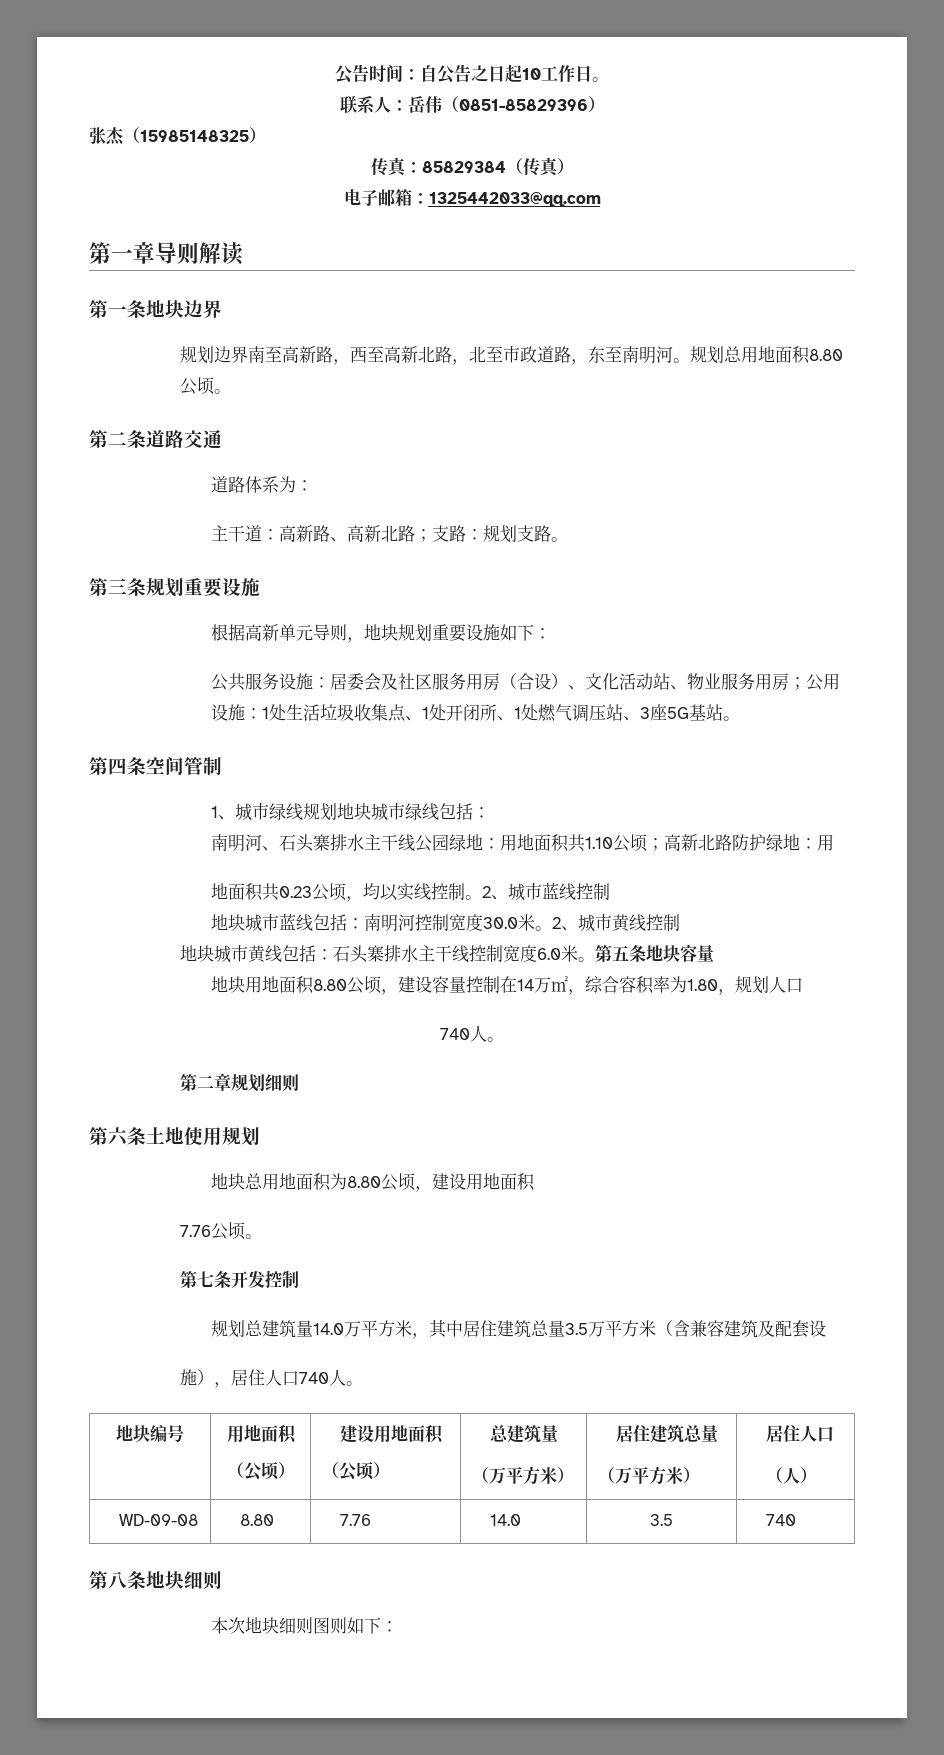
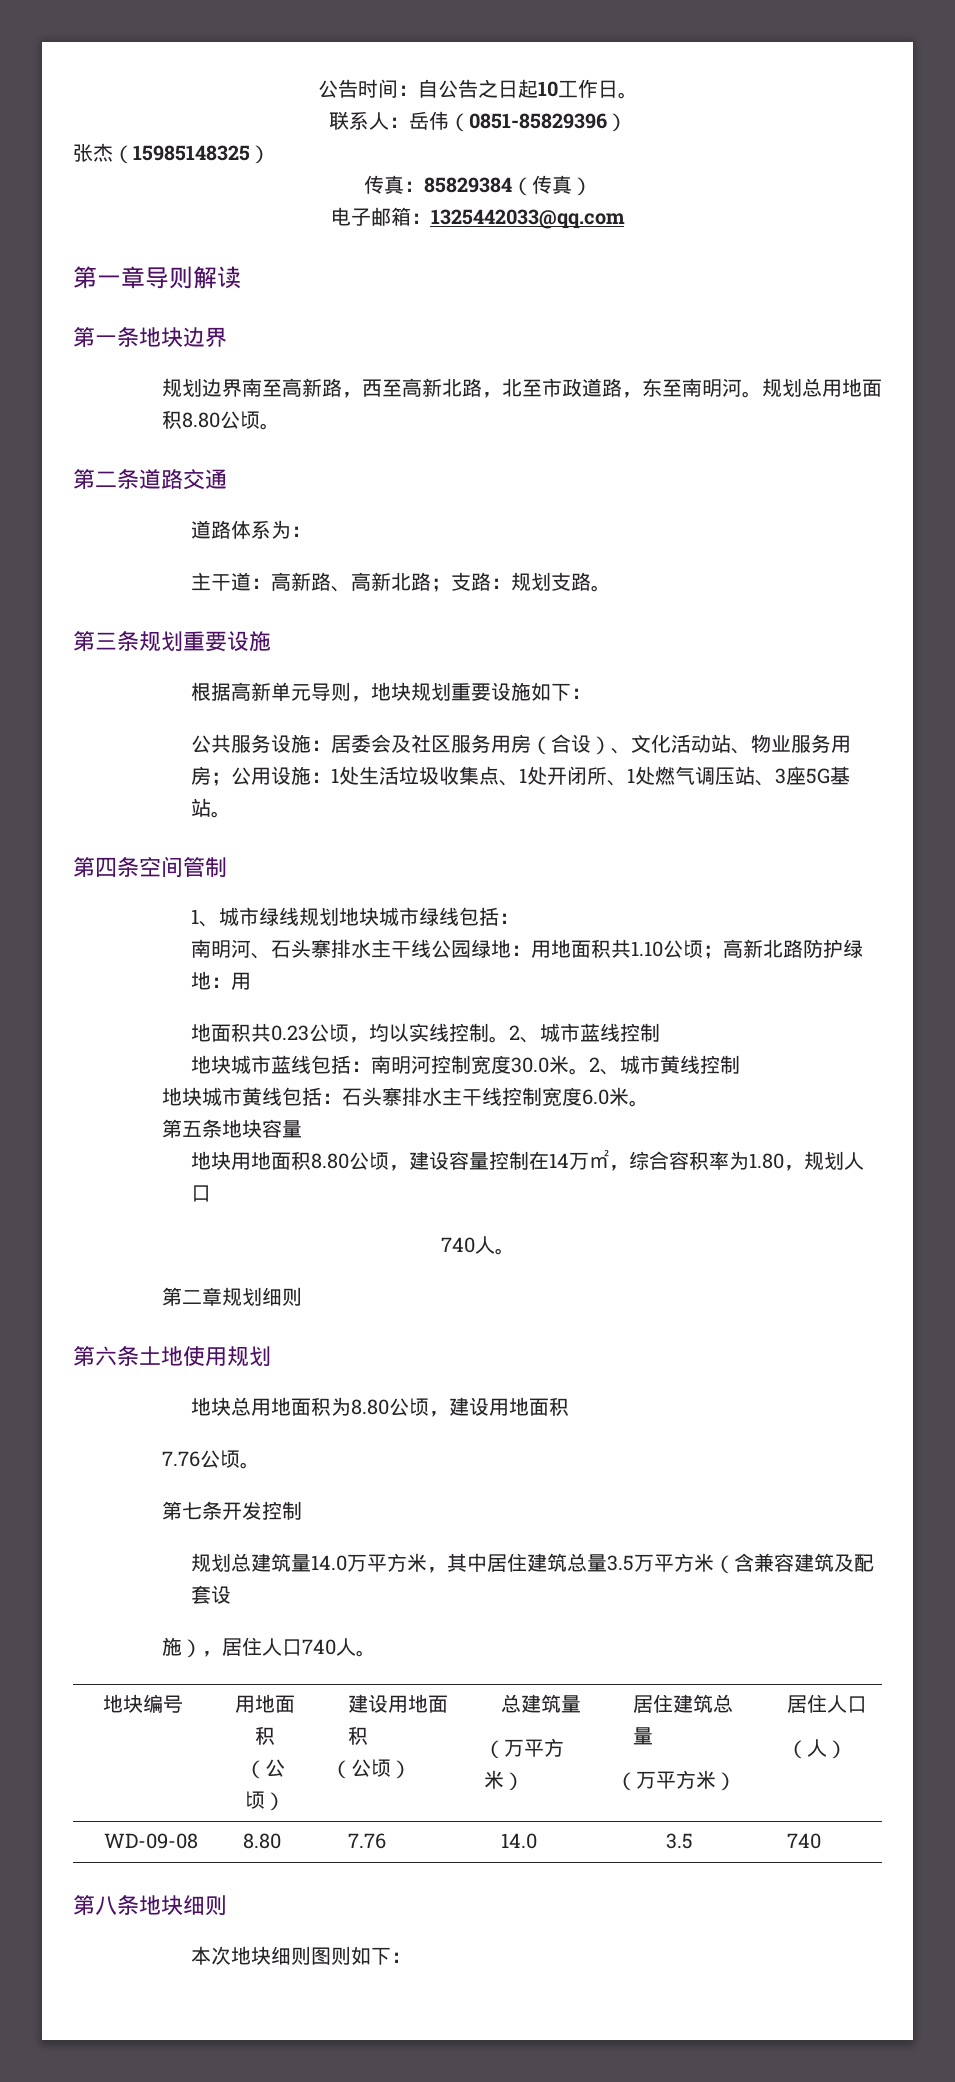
(596, 959) none -> (649, 1103) //

